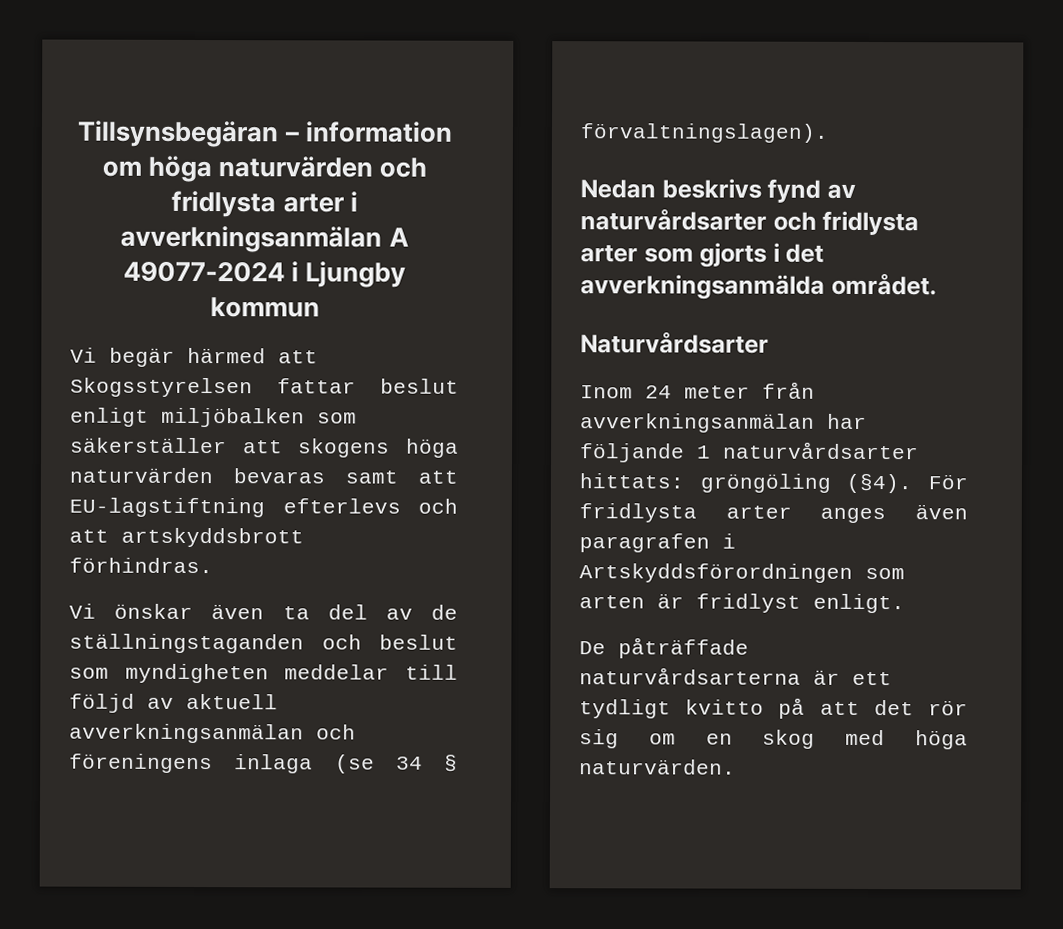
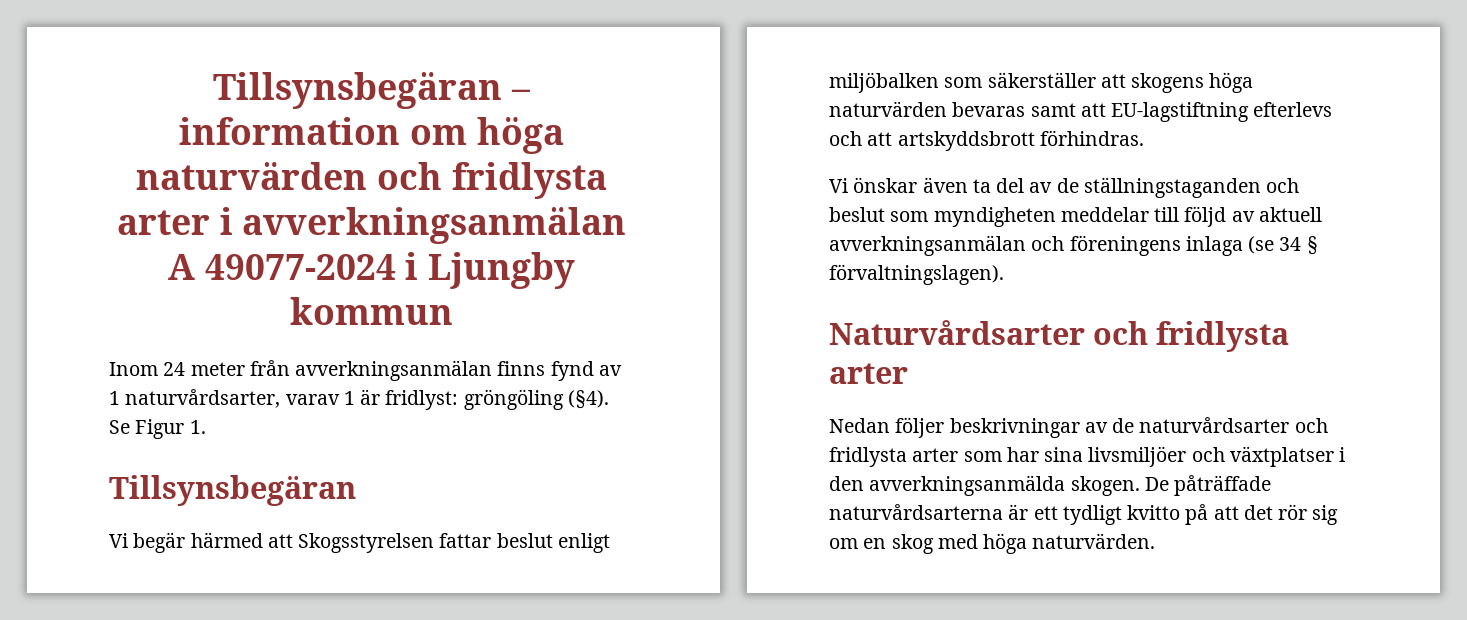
(320, 307) none -> [109,360,622,381] [109,389,609,410] [109,419,206,439] [109,475,356,506] // Inom 24 meter från avverkningsanmälan finns fynd av 1 naturvårdsarter, varav 1 är fridlyst: gröngöling (§4). Se Figur 1. // Tillsynsbegäran
[580,178,856,203] Nedan beskrivs fynd av -> [829,320,1290,352] [829,363,908,384] [829,417,1135,438] Naturvårdsarter och fridlysta arter // Nedan följer beskrivningar av de
[699,242,825,268] [580,273,937,300] [580,332,769,354] [580,381,815,399] [580,413,867,433] [580,441,919,463] [579,473,968,494] [579,503,968,524] [579,533,736,553] [579,563,905,583] [579,593,905,614] gjorts i det avverkningsanmälda området. // Naturvårdsarter // Inom 24 meter från avverkningsanmälan har följande 1 naturvårdsarter hittats: gröngöling (§4). För fridlysta arter anges även paragrafen i Artskyddsförordningen som arten är fridlyst enligt. // -> [1006,446,1346,467] [829,475,1140,496] har sina livsmiljöer och växtplatser i den avverkningsanmälda skogen.

